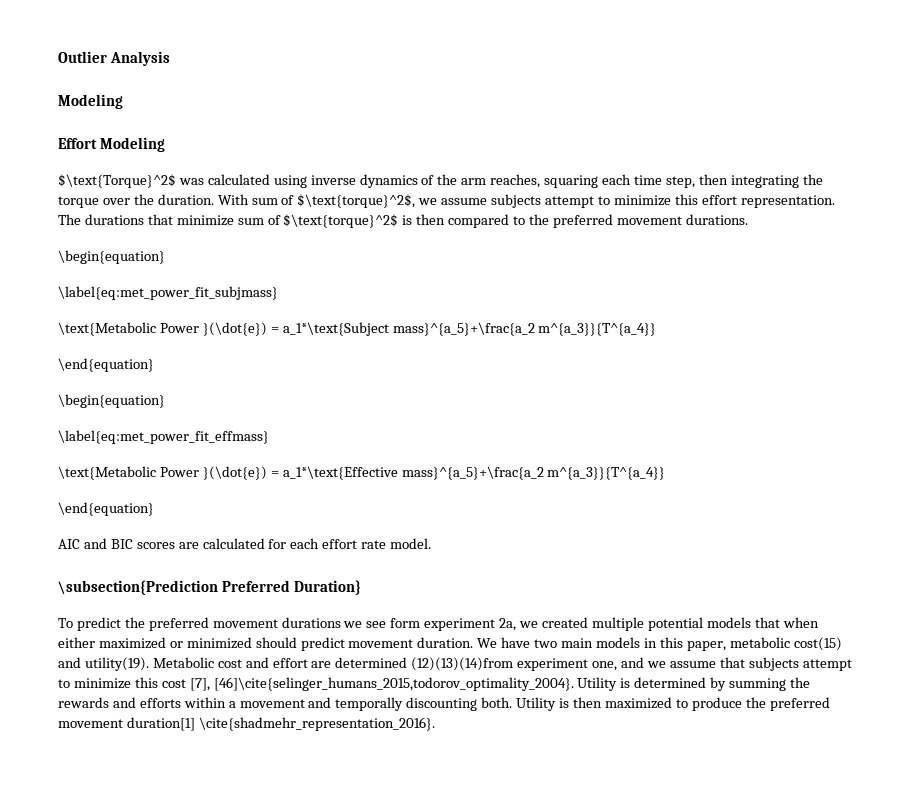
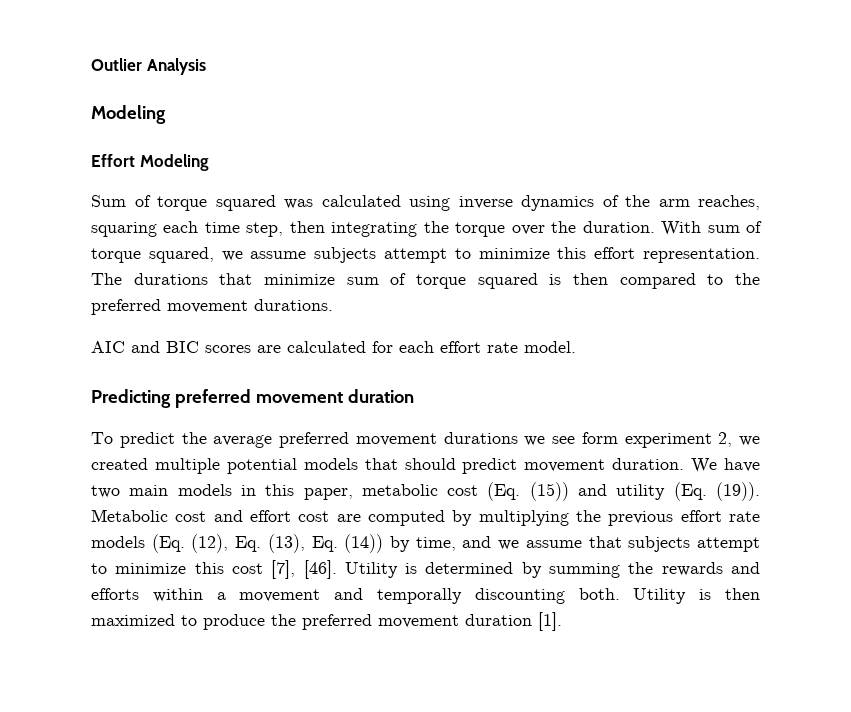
[58,174,176,188] $\text{Torque}^2$ -> [91,195,276,211] Sum of torque squared
[297,194,416,208] $\text{torque}^2$, -> [91,247,214,263] torque squared,
[283,214,399,228] $\text{torque}^2$ -> [416,273,538,289] torque squared
[58,250,165,264] [58,286,278,300] [58,322,657,336] [58,358,154,372] [58,394,165,408] [58,430,269,444] [58,466,666,480] [58,502,154,516] // \begin{equation} // \label{eq:met_power_fit_subjmass} // \text{Metabolic Power }(\dot{e}) = a_1*\text{Subject mass}^{a_5}+\frac{a_2 m^{a_3}}{T^{a_4}} // \end{equation} // \begin{equation} // \label{eq:met_power_fit_effmass} // \text{Metabolic Power }(\dot{e}) = a_1*\text{Effective mass}^{a_5}+\frac{a_2 m^{a_3}}{T^{a_4}} // \end{equation} -> (333, 305) none
[58,580,362,595] \subsection{Prediction Preferred Duration} -> [91,389,414,408] Predicting preferred movement duration
(145, 622) none -> [213,435,273,448] average
[499,618,517,631] 2a, -> [718,432,733,447] 2,
[782,617,819,628] [58,637,252,649] when either maximized or minimized -> (398, 464) none
[793,637,842,651] [58,657,618,671] cost(15) and utility(19). Metabolic cost and effort are determined (12)(13)(14)from experiment one, -> [447,482,760,501] [91,509,760,526] [91,534,456,553] cost (Eq. (15)) and utility (Eq. (19)). Metabolic cost and effort cost are computed by multiplying the previous effort rate models (Eq. (12), Eq. (13), Eq. (14)) by time,
[213,677,574,691] [46]\cite{selinger_humans_2015,todorov_optimality_2004}. -> [303,560,337,579] [46].
[126,717,435,731] duration[1] \cite{shadmehr_representation_2016}. -> [465,612,562,631] duration [1].

